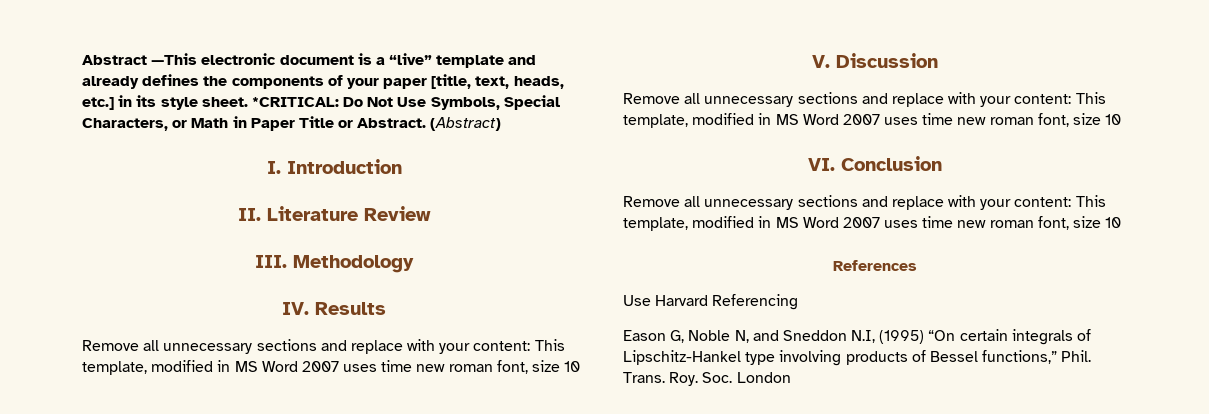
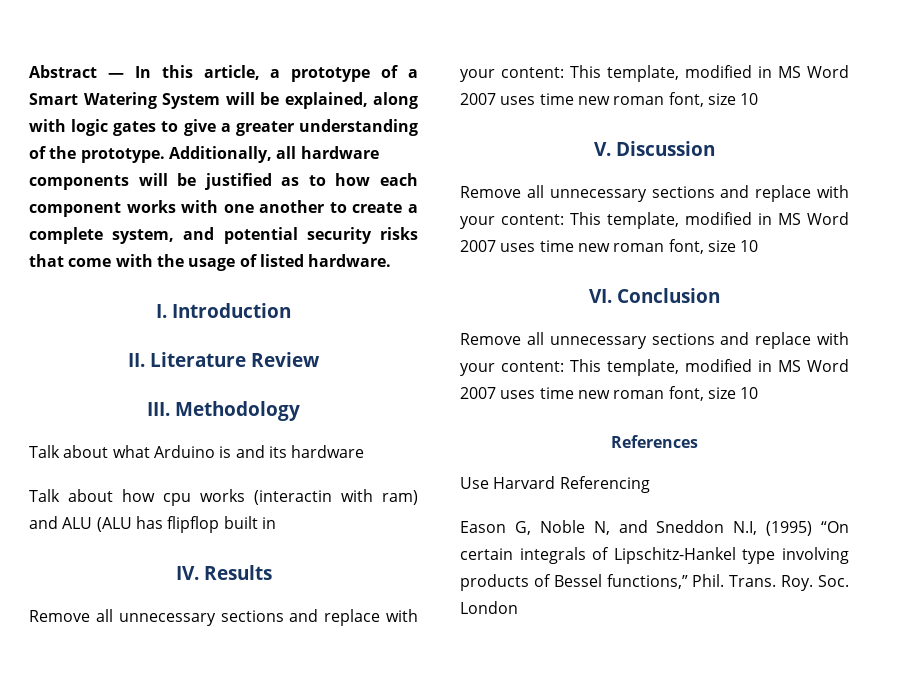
[151,53,537,68] [82,74,564,89] [82,95,560,110] [82,116,502,131] —This electronic document is a “live” template and already defines the components of your paper [title, text, heads, etc.] in its style sheet. *CRITICAL: Do Not Use Symbols, Special Characters, or Math in Paper Title or Abstract. (Abstract) -> [107,65,418,82] [29,92,418,109] [29,119,418,136] [29,146,379,163] [29,173,418,190] [29,200,418,217] [29,227,418,244] [29,254,392,271] — In this article, a prototype of a Smart Watering System will be explained, along with logic gates to give a greater understanding of the prototype. Additionally, all hardware components will be justified as to how each component works with one another to create a complete system, and potential security risks that come with the usage of listed hardware.
(414, 264) none -> [29,445,365,458] [29,489,418,506] [29,516,276,533] // Talk about what Arduino is and its hardware // Talk about how cpu works (interactin with ram) and ALU (ALU has flipflop built in

